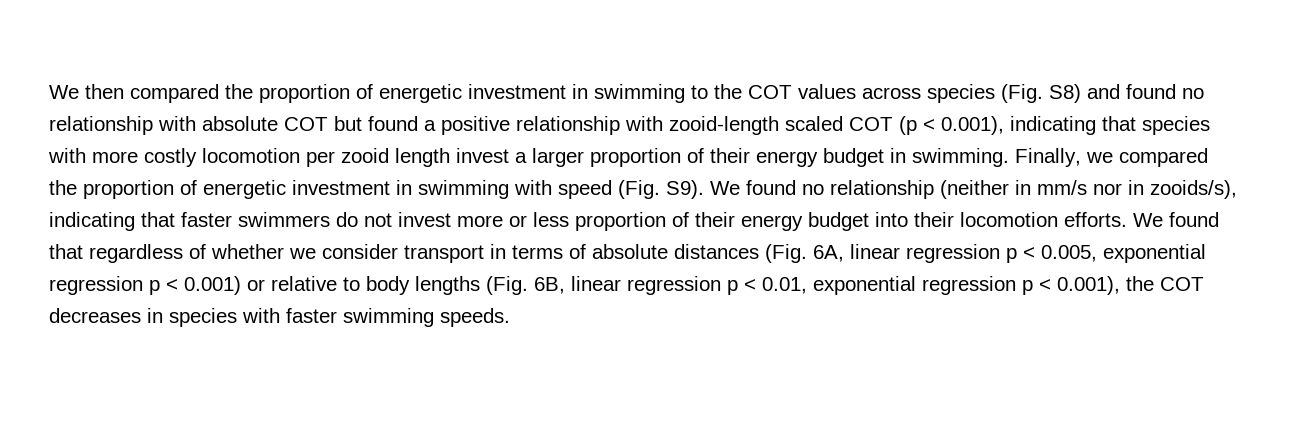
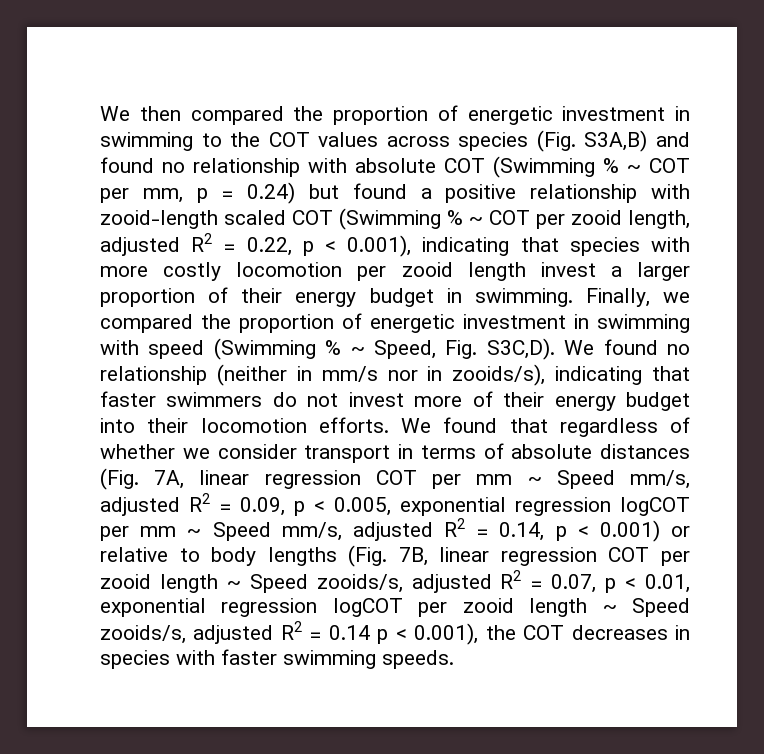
[1049,84,1081,103] S8) -> [584,130,648,152] S3A,B)
(328, 124) none -> [493,156,690,178] [100,182,296,204] (Swimming % ~ COT per mm, p = 0.24)
[899,116,917,135] (p -> [339,208,690,230] [100,233,314,256] (Swimming % ~ COT per zooid length, adjusted R2 = 0.22, p
[618,180,704,199] (Fig. S9). -> [213,338,555,360] (Swimming % ~ Speed, Fig. S3C,D).
[509,212,666,231] or less proportion -> (463, 401) none
[813,244,1000,263] 6A, linear regression -> [154,470,690,489] [100,493,285,516] 7A, linear regression COT per mm ~ Speed mm/s, adjusted R2 = 0.09,
(143, 285) none -> [620,497,690,516] [100,518,545,541] logCOT per mm ~ Speed mm/s, adjusted R2 = 0.14,
[534,276,721,295] 6B, linear regression -> [398,547,690,566] [100,570,597,593] 7B, linear regression COT per zooid length ~ Speed zooids/s, adjusted R2 = 0.07,
(1016, 285) none -> [332,598,691,617] [100,621,370,644] logCOT per zooid length ~ Speed zooids/s, adjusted R2 = 0.14

